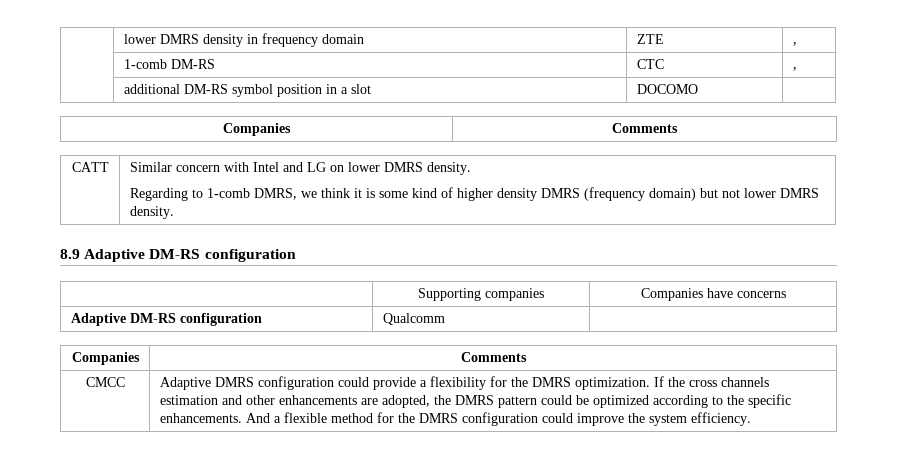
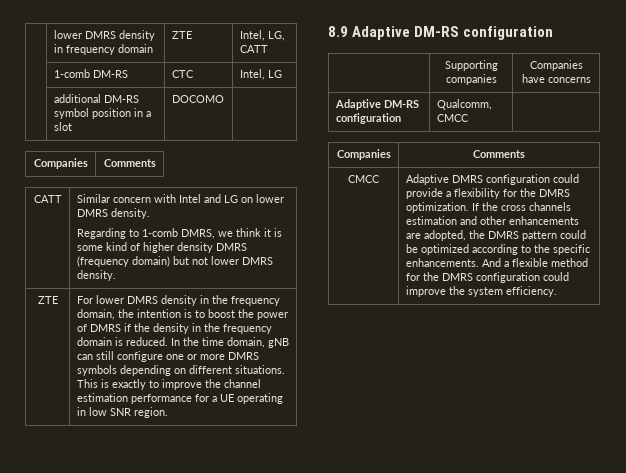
[792,42,797,46] , -> [239,30,285,41] [239,45,268,53] Intel, LG, CATT
[792,67,797,71] , -> [239,69,282,80] Intel, LG
(174, 212) none -> [37,296,58,304] [76,295,280,306] [76,309,288,320] [76,323,272,334] [76,337,289,348] [76,351,259,362] [76,365,285,376] [76,379,261,390] [76,393,283,404] [76,407,168,418] // ZTE | For lower DMRS density in the frequency domain, the intention is to boost the power of DMRS if the density in the frequency domain is reduced. In the time domain, gNB can still configure one or more DMRS symbols depending on different situations. This is exactly to improve the channel estimation performance for a UE operating in low SNR region.
[382,313,445,325] Qualcomm -> [436,99,492,110] [436,114,469,122] Qualcomm, CMCC

